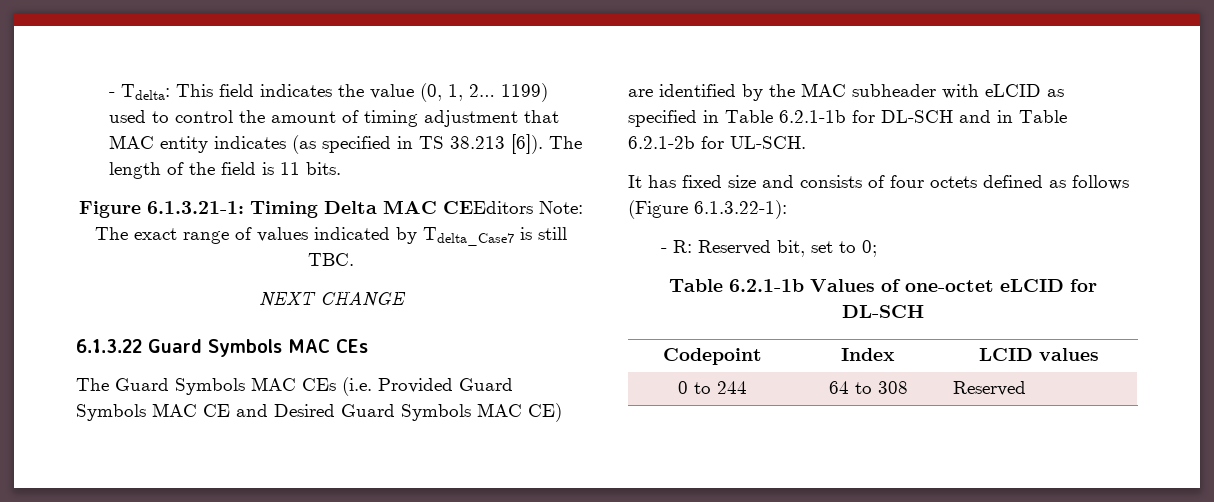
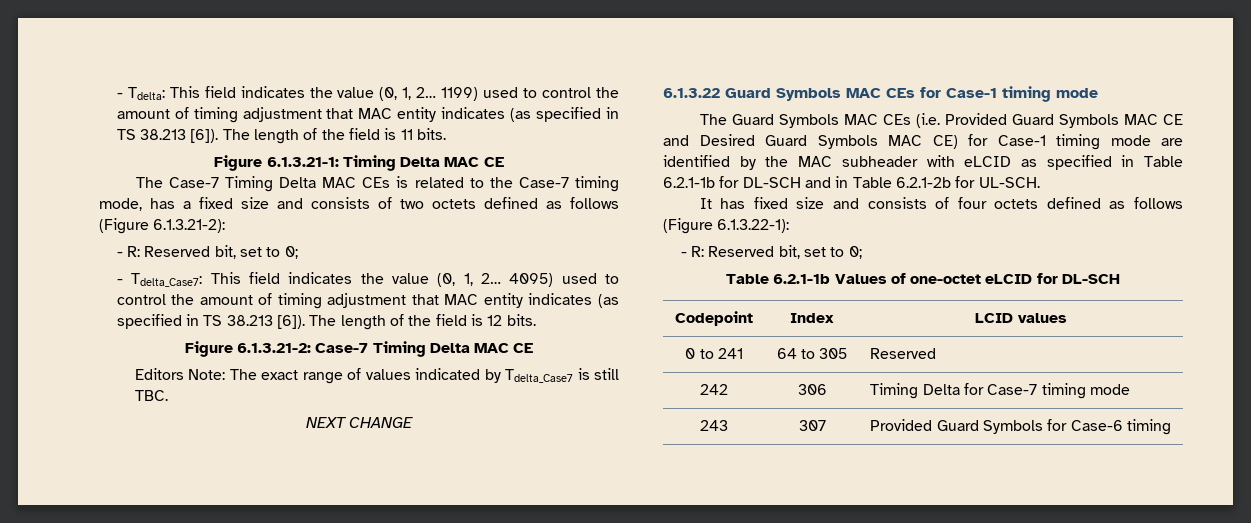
[443,201,533,214] CEEditors -> [483,157,504,167] [135,176,620,192] [99,197,619,211] [99,218,226,234] [116,245,298,259] [116,272,620,287] [116,293,619,309] [116,314,536,330] [184,341,534,357] [134,368,184,380] CE // The Case-7 Timing Delta MAC CEs is related to the Case-7 timing mode, has a fixed size and consists of two octets defined as follows (Figure 6.1.3.21-2): // - R: Reserved bit, set to 0; // - Tdelta_Case7: This field indicates the value (0, 1, 2… 4095) used to control the amount of timing adjustment that MAC entity indicates (as specified in TS 38.213 [6]). The length of the field is 12 bits. // Figure 6.1.3.21-2: Case-7 Timing Delta MAC CE // Editors
(368, 346) none -> [920,86,1098,102] for Case-1 timing mode
(562, 412) none -> [968,134,1151,150] for Case-1 timing mode
[717,381,747,394] 244 -> [717,348,743,359] 241
[877,381,908,394] [952,381,1026,396] 308 | Reserved -> [819,348,848,359] [870,348,937,359] [700,384,728,395] [797,384,827,395] [870,383,1130,399] [700,420,728,431] [798,420,826,431] [870,419,1171,435] 305 | Reserved // 242 | 306 | Timing Delta for Case-7 timing mode // 243 | 307 | Provided Guard Symbols for Case-6 timing

